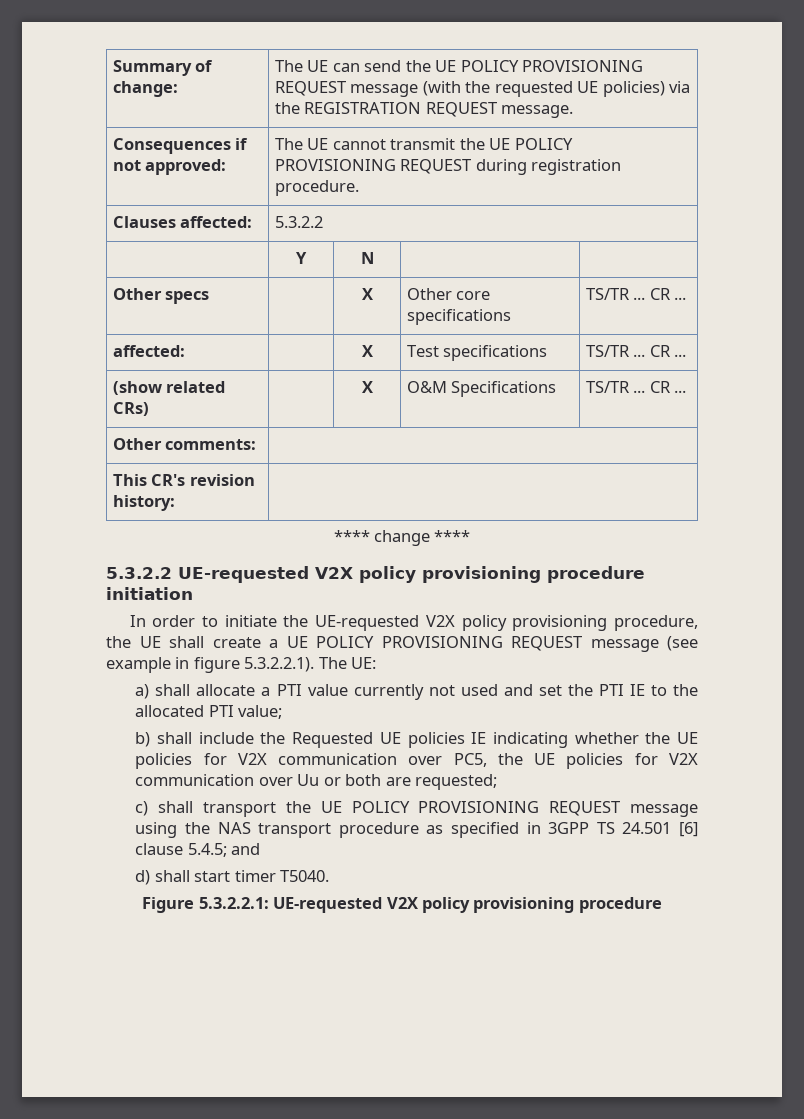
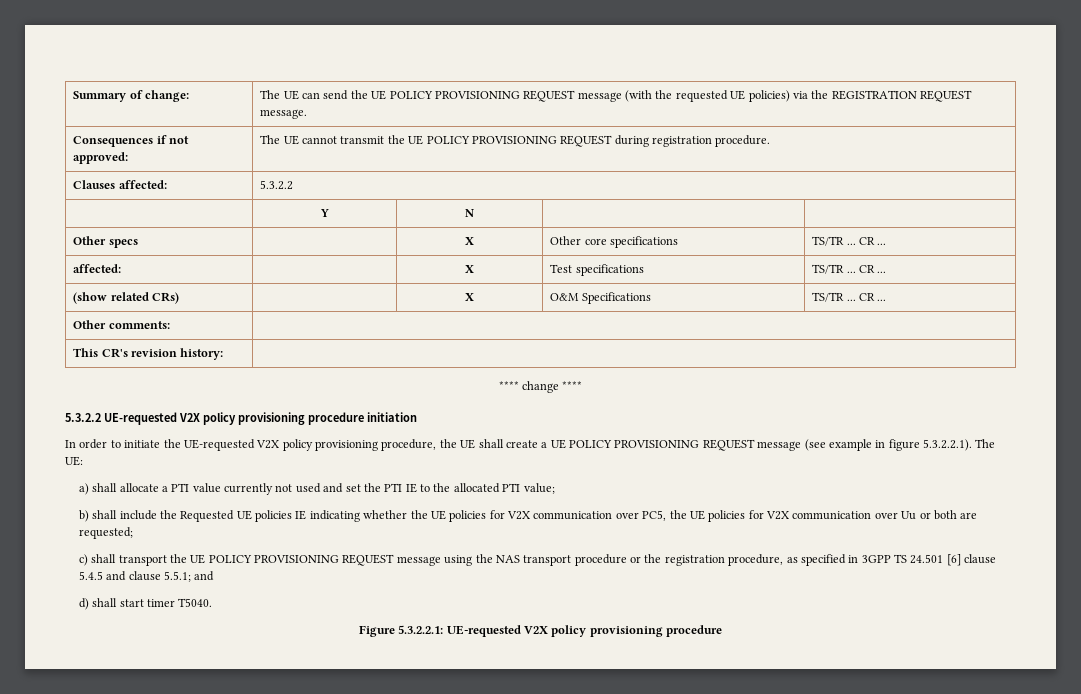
(419, 830) none -> [630,554,784,566] or the registration procedure,
[187,843,227,857] 5.4.5; -> [78,571,191,582] 5.4.5 and clause 5.5.1;

